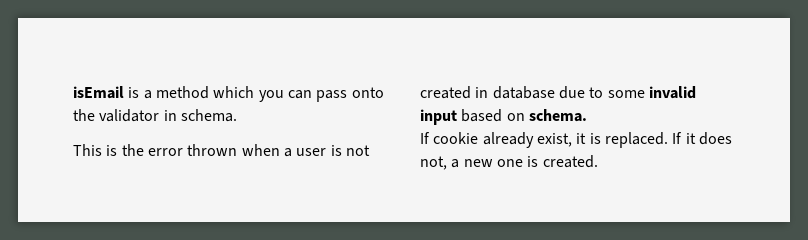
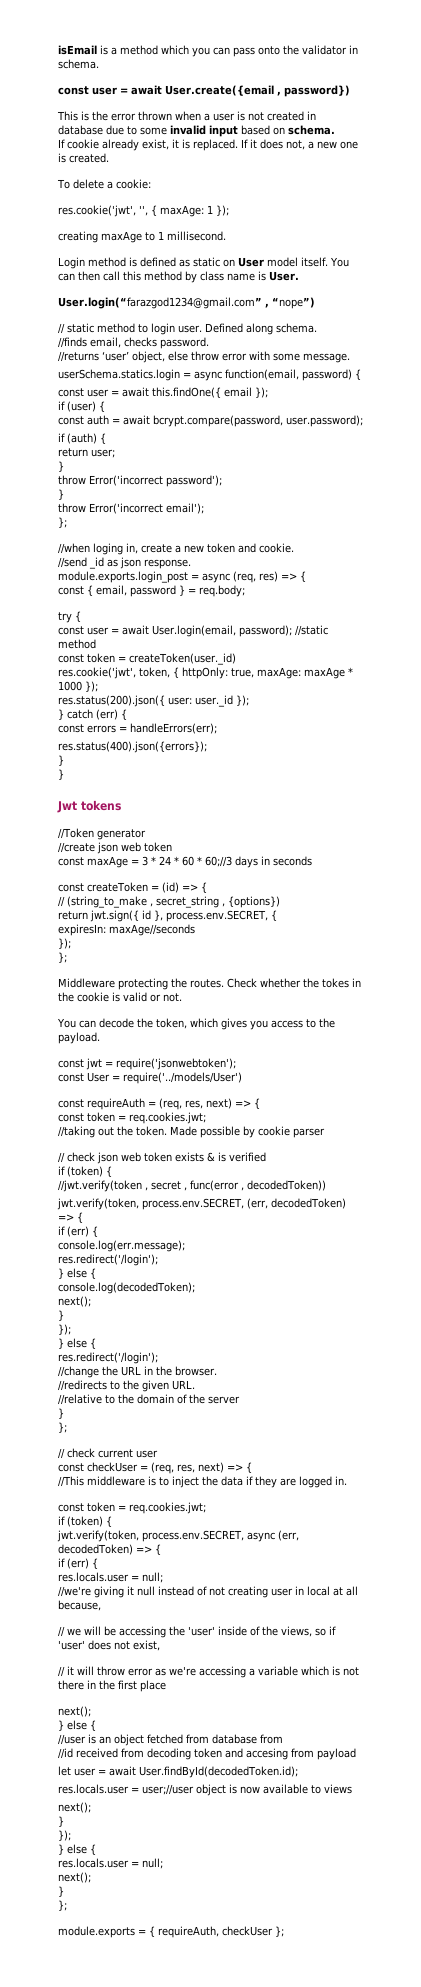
(237, 115) none -> [58,85,350,97] // const user = await User.create({email , password})
(598, 161) none -> [57,179,151,189] [58,205,229,217] [58,231,226,243] [58,257,349,269] [58,271,299,283] [58,297,315,309] [58,323,317,335] [58,337,209,349] [58,351,350,363] [58,369,361,381] [58,387,268,398] [58,401,105,412] [58,415,363,427] [58,433,106,444] [58,448,115,458] [58,461,64,472] [58,475,222,487] [58,489,64,500] [58,503,204,514] [58,517,67,528] [58,543,294,555] [58,557,191,569] [58,571,306,583] [58,585,245,597] [58,611,81,623] [58,625,328,637] [58,639,96,649] [58,653,236,665] [58,667,353,679] [58,681,98,692] [58,695,249,707] [58,709,127,720] [58,723,217,734] [58,741,207,753] [58,755,64,766] [58,769,64,780] [57,800,121,813] [58,828,146,840] [58,842,172,854] [58,856,312,868] [58,882,207,893] [58,896,280,908] [58,910,277,922] [58,924,195,936] [58,938,71,949] [58,952,67,963] [58,978,361,990] [58,992,182,1002] [57,1018,335,1030] [58,1032,100,1044] [58,1058,236,1070] [58,1072,242,1084] [58,1098,260,1110] [58,1112,206,1124] [58,1126,325,1138] [58,1152,266,1164] [58,1166,112,1177] [58,1180,326,1192] [57,1198,346,1210] [58,1212,83,1223] [58,1226,98,1237] [58,1240,185,1252] [58,1254,158,1266] [58,1268,96,1279] [58,1282,195,1294] [58,1296,91,1307] [58,1310,64,1321] [58,1324,71,1335] [58,1338,96,1349] [58,1352,158,1364] [58,1366,217,1378] [58,1380,195,1392] [58,1394,240,1405] [58,1408,64,1419] [58,1422,67,1433] [58,1448,158,1459] [58,1462,252,1474] [58,1476,347,1488] [58,1502,206,1514] [58,1516,112,1527] [57,1530,299,1542] [58,1544,161,1555] [58,1558,98,1569] [58,1572,163,1583] [58,1586,358,1598] [58,1600,101,1611] [58,1626,336,1638] [58,1640,160,1651] [58,1666,359,1678] [58,1680,166,1692] [58,1706,91,1717] [58,1720,96,1731] [58,1734,283,1746] [58,1748,356,1760] [58,1766,298,1778] [58,1784,352,1796] [58,1802,91,1813] [58,1816,64,1827] [58,1830,71,1841] [58,1844,96,1855] [58,1858,163,1869] [58,1872,91,1883] [58,1886,64,1897] [58,1900,67,1911] [58,1926,284,1938] // To delete a cookie: // res.cookie('jwt', '', { maxAge: 1 }); // creating maxAge to 1 millisecond. // Login method is defined as static on User model itself. You can then call this method by class name is User. // User.login(“farazgod1234@gmail.com” , “nope”) // // static method to login user. Defined along schema. // //finds email, checks password. // //returns ‘user’ object, else throw error with some message. // userSchema.statics.login = async function(email, password) { // const user = await this.findOne({ email }); // if (user) { // const auth = await bcrypt.compare(password, user.password); // if (auth) { // return user; // } // throw Error('incorrect password'); // } // throw Error('incorrect email'); // }; // //when loging in, create a new token and cookie. // //send _id as json response. // module.exports.login_post = async (req, res) => { // const { email, password } = req.body; // try { // const user = await User.login(email, password); //static method // const token = createToken(user._id) // res.cookie('jwt', token, { httpOnly: true, maxAge: maxAge * 1000 }); // res.status(200).json({ user: user._id }); // } catch (err) { // const errors = handleErrors(err); // res.status(400).json({errors}); // } // } // Jwt tokens // //Token generator // //create json web token // const maxAge = 3 * 24 * 60 * 60;//3 days in seconds // const createToken = (id) => { // // (string_to_make , secret_string , {options}) // return jwt.sign({ id }, process.env.SECRET, { // expiresIn: maxAge//seconds // }); // }; // Middleware protecting the routes. Check whether the tokes in the cookie is valid or not. // You can decode the token, which gives you access to the payload. // const jwt = require('jsonwebtoken'); // const User = require('../models/User') // const requireAuth = (req, res, next) => { // const token = req.cookies.jwt; // //taking out the token. Made possible by cookie parser // // check json web token exists & is verified // if (token) { // //jwt.verify(token , secret , func(error , decodedToken)) // jwt.verify(token, process.env.SECRET, (err, decodedToken) => { // if (err) { // console.log(err.message); // res.redirect('/login'); // } else { // console.log(decodedToken); // next(); // } // }); // } else { // res.redirect('/login'); // //change the URL in the browser. // //redirects to the given URL. // //relative to the domain of the server // } // }; // // check current user // const checkUser = (req, res, next) => { // //This middleware is to inject the data if they are logged in. // const token = req.cookies.jwt; // if (token) { // jwt.verify(token, process.env.SECRET, async (err, decodedToken) => { // if (err) { // res.locals.user = null; // //we're giving it null instead of not creating user in local at all because, // // we will be accessing the 'user' inside of the views, so if 'user' does not exist, // // it will throw error as we're accessing a variable which is not there in the first place // next(); // } else { // //user is an object fetched from database from // //id received from decoding token and accesing from payload // let user = await User.findById(decodedToken.id); // res.locals.user = user;//user object is now available to views // next(); // } // }); // } else { // res.locals.user = null; // next(); // } // }; // module.exports = { requireAuth, checkUser };

